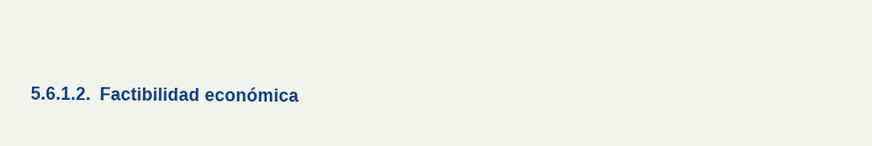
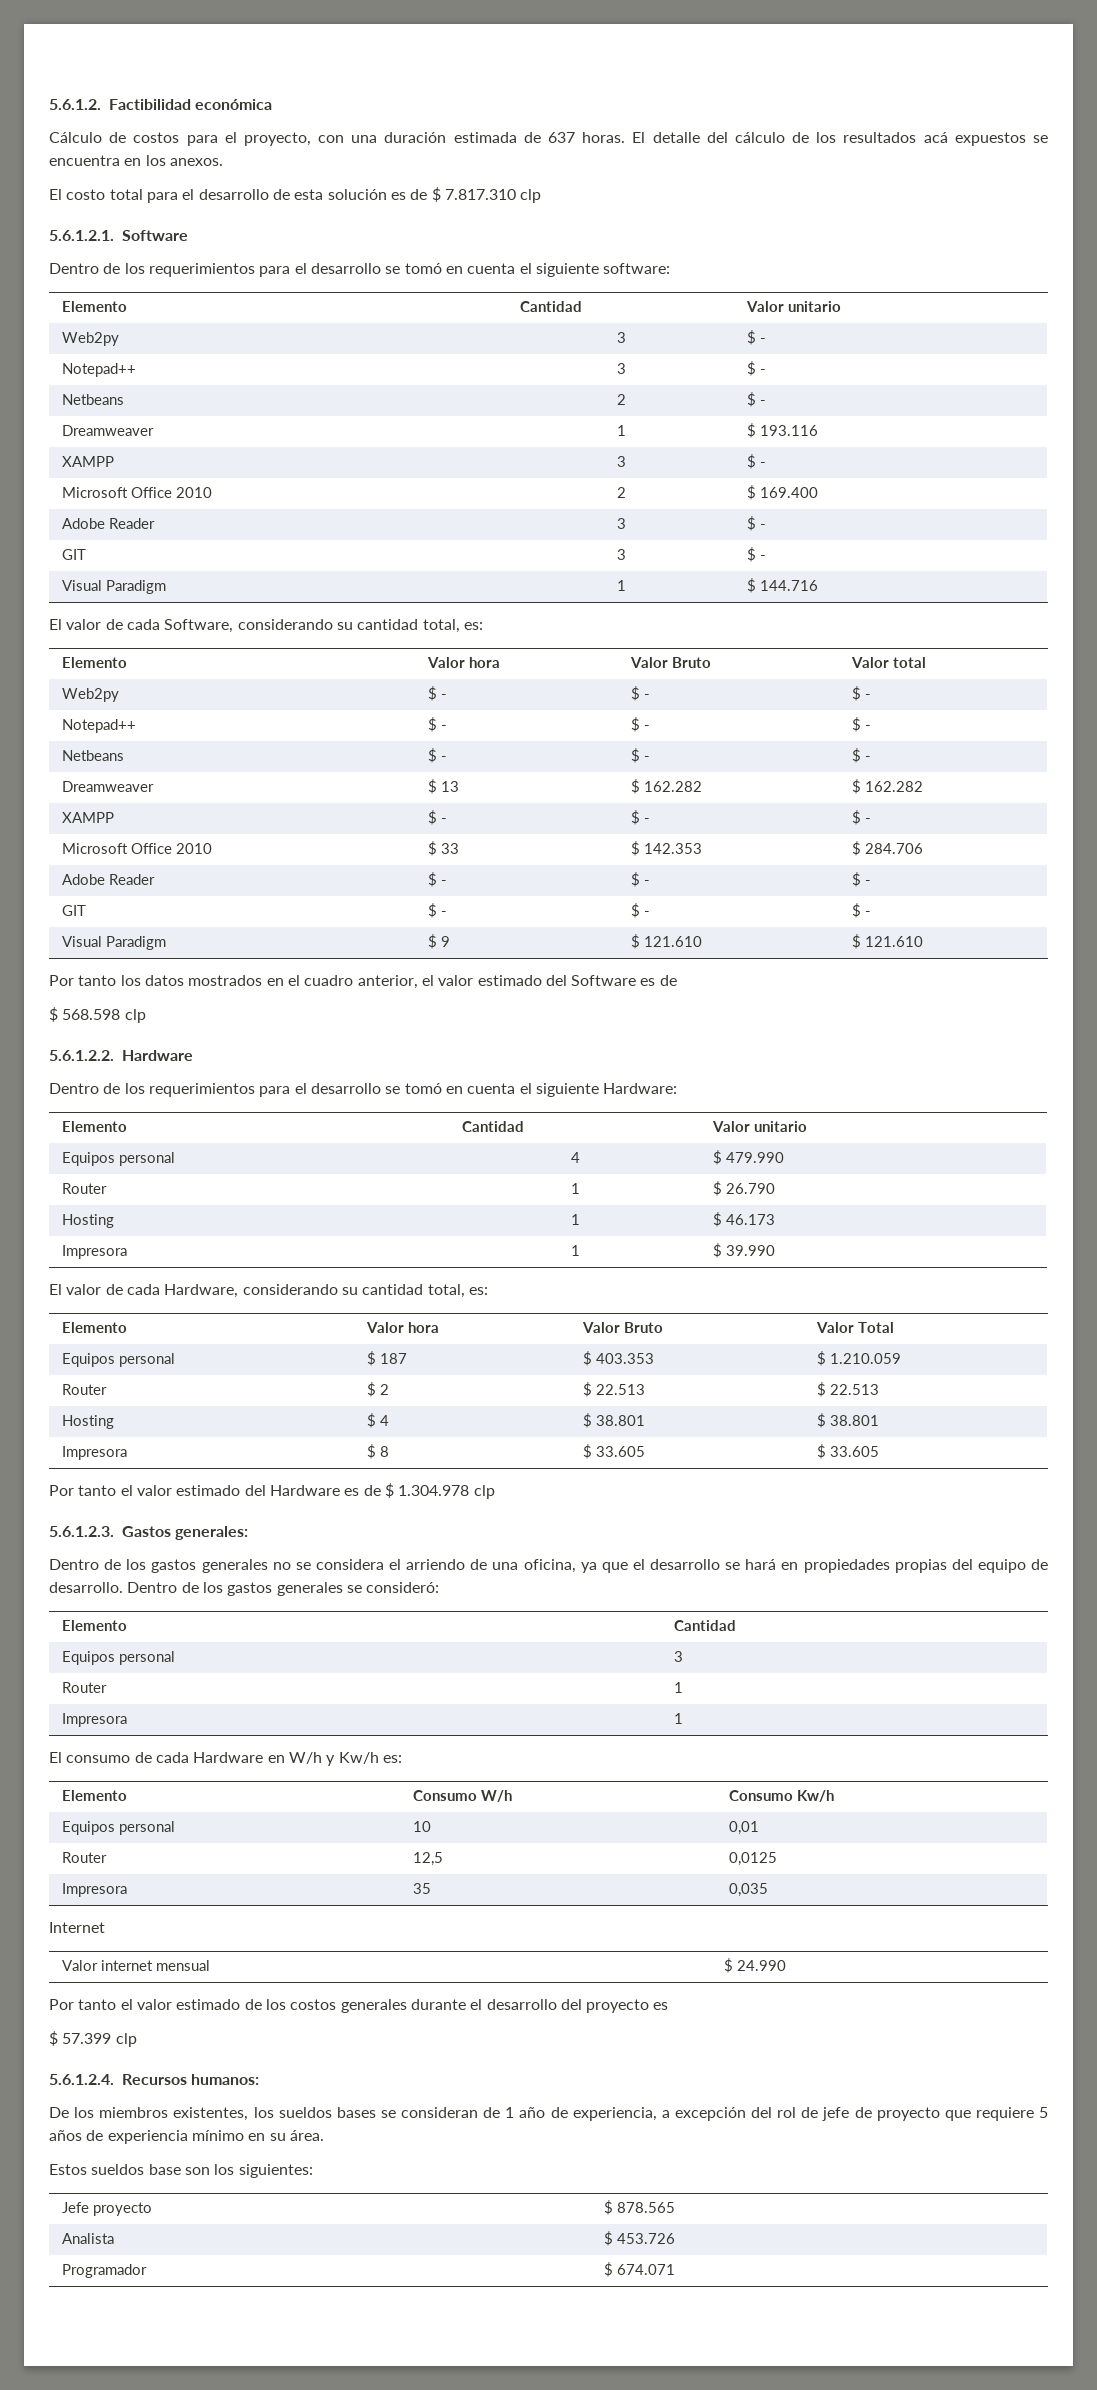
(299, 94) none -> [49,132,1048,146] [49,155,223,166] [49,187,542,203] [49,230,188,241] [49,263,671,277] [61,301,127,312] [519,301,582,312] [745,301,841,312] [61,332,119,346] [616,332,626,343] [746,330,766,345] [61,363,136,377] [616,363,626,374] [746,361,766,376] [61,394,124,405] [616,394,626,405] [746,392,766,407] [61,425,154,436] [616,425,626,436] [746,423,818,438] [61,456,114,467] [616,456,626,467] [746,454,766,469] [61,487,212,498] [616,487,626,498] [746,485,818,500] [61,518,155,529] [616,518,626,529] [746,516,766,531] [61,549,86,560] [616,549,626,560] [746,547,766,562] [61,580,166,594] [616,580,626,591] [746,578,818,593] [49,619,483,633] [61,657,127,668] [426,657,500,668] [629,657,711,668] [850,657,926,668] [61,688,119,702] [427,686,447,701] [630,686,650,701] [851,686,871,701] [61,719,136,733] [427,717,447,732] [630,717,650,732] [851,717,871,732] [61,750,124,761] [427,748,447,763] [630,748,650,763] [851,748,871,763] [61,781,154,792] [427,779,459,794] [630,779,702,794] [851,779,923,794] [61,812,114,823] [427,810,447,825] [630,810,650,825] [851,810,871,825] [61,843,212,854] [427,841,459,856] [630,841,702,856] [851,841,923,856] [61,874,155,885] [427,872,447,887] [630,872,650,887] [851,872,871,887] [61,905,86,916] [427,903,447,918] [630,903,650,918] [851,903,871,918] [61,936,166,950] [427,934,450,949] [630,934,702,949] [851,934,923,949] [49,975,677,989] [49,1007,146,1023] [49,1050,193,1061] [49,1083,678,1097] [61,1121,127,1132] [461,1121,524,1132] [711,1121,807,1132] [61,1152,175,1166] [570,1152,580,1163] [712,1150,784,1165] [61,1183,107,1194] [570,1183,580,1194] [712,1181,775,1196] [61,1214,114,1228] [570,1214,580,1225] [712,1212,775,1227] [61,1245,127,1259] [570,1245,580,1256] [712,1243,775,1258] [49,1284,488,1298] [61,1322,127,1333] [365,1322,439,1333] [581,1322,663,1333] [815,1322,894,1333] [61,1353,175,1367] [366,1351,407,1366] [582,1351,654,1366] [816,1351,901,1366] [61,1384,107,1395] [366,1382,389,1397] [582,1382,645,1397] [816,1382,879,1397] [61,1415,114,1429] [366,1413,389,1428] [582,1413,645,1428] [816,1413,879,1428] [61,1446,127,1460] [366,1444,389,1459] [582,1444,645,1459] [816,1444,879,1459] [49,1483,495,1499] [49,1526,249,1540] [49,1559,1048,1573] [49,1582,440,1596] [61,1620,127,1631] [673,1620,736,1631] [61,1651,175,1665] [673,1651,683,1662] [61,1682,107,1693] [673,1682,683,1693] [61,1713,127,1727] [673,1713,683,1724] [49,1752,402,1766] [61,1790,127,1801] [412,1790,512,1802] [728,1790,834,1802] [61,1821,175,1835] [412,1821,431,1832] [728,1821,759,1835] [61,1852,107,1863] [412,1852,443,1866] [728,1852,777,1866] [61,1883,127,1897] [412,1883,431,1894] [728,1883,768,1897] [49,1922,105,1933] [61,1960,210,1971] [723,1958,786,1973] [49,1999,669,2013] [49,2031,137,2047] [49,2074,260,2085] [49,2107,1048,2121] [49,2130,324,2144] [49,2164,313,2178] [61,2202,152,2216] [603,2200,675,2215] [61,2233,114,2244] [603,2231,675,2246] [61,2264,147,2278] [603,2262,675,2277] // Cálculo de costos para el proyecto, con una duración estimada de 637 horas. El detalle del cálculo de los resultados acá expuestos se encuentra en los anexos. // El costo total para el desarrollo de esta solución es de $ 7.817.310 clp // 5.6.1.2.1. Software // Dentro de los requerimientos para el desarrollo se tomó en cuenta el siguiente software: // Elemento | Cantidad | Valor unitario // Web2py | 3 | $ - // Notepad++ | 3 | $ - // Netbeans | 2 | $ - // Dreamweaver | 1 | $ 193.116 // XAMPP | 3 | $ - // Microsoft Office 2010 | 2 | $ 169.400 // Adobe Reader | 3 | $ - // GIT | 3 | $ - // Visual Paradigm | 1 | $ 144.716 // El valor de cada Software, considerando su cantidad total, es: // Elemento | Valor hora | Valor Bruto | Valor total // Web2py | $ - | $ - | $ - // Notepad++ | $ - | $ - | $ - // Netbeans | $ - | $ - | $ - // Dreamweaver | $ 13 | $ 162.282 | $ 162.282 // XAMPP | $ - | $ - | $ - // Microsoft Office 2010 | $ 33 | $ 142.353 | $ 284.706 // Adobe Reader | $ - | $ - | $ - // GIT | $ - | $ - | $ - // Visual Paradigm | $ 9 | $ 121.610 | $ 121.610 // Por tanto los datos mostrados en el cuadro anterior, el valor estimado del Software es de // $ 568.598 clp // 5.6.1.2.2. Hardware // Dentro de los requerimientos para el desarrollo se tomó en cuenta el siguiente Hardware: // Elemento | Cantidad | Valor unitario // Equipos personal | 4 | $ 479.990 // Router | 1 | $ 26.790 // Hosting | 1 | $ 46.173 // Impresora | 1 | $ 39.990 // El valor de cada Hardware, considerando su cantidad total, es: // Elemento | Valor hora | Valor Bruto | Valor Total // Equipos personal | $ 187 | $ 403.353 | $ 1.210.059 // Router | $ 2 | $ 22.513 | $ 22.513 // Hosting | $ 4 | $ 38.801 | $ 38.801 // Impresora | $ 8 | $ 33.605 | $ 33.605 // Por tanto el valor estimado del Hardware es de $ 1.304.978 clp // 5.6.1.2.3. Gastos generales: // Dentro de los gastos generales no se considera el arriendo de una oficina, ya que el desarrollo se hará en propiedades propias del equipo de desarrollo. Dentro de los gastos generales se consideró: // Elemento | Cantidad // Equipos personal | 3 // Router | 1 // Impresora | 1 // El consumo de cada Hardware en W/h y Kw/h es: // Elemento | Consumo W/h | Consumo Kw/h // Equipos personal | 10 | 0,01 // Router | 12,5 | 0,0125 // Impresora | 35 | 0,035 // Internet // Valor internet mensual | $ 24.990 // Por tanto el valor estimado de los costos generales durante el desarrollo del proyecto es // $ 57.399 clp // 5.6.1.2.4. Recursos humanos: // De los miembros existentes, los sueldos bases se consideran de 1 año de experiencia, a excepción del rol de jefe de proyecto que requiere 5 años de experiencia mínimo en su área. // Estos sueldos base son los siguientes: // Jefe proyecto | $ 878.565 // Analista | $ 453.726 // Programador | $ 674.071

